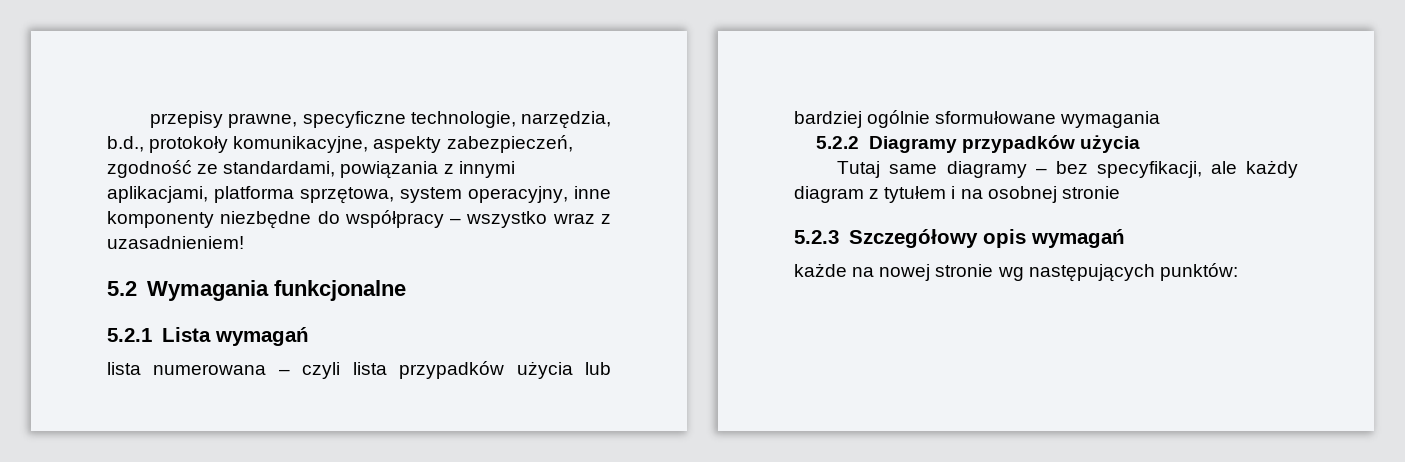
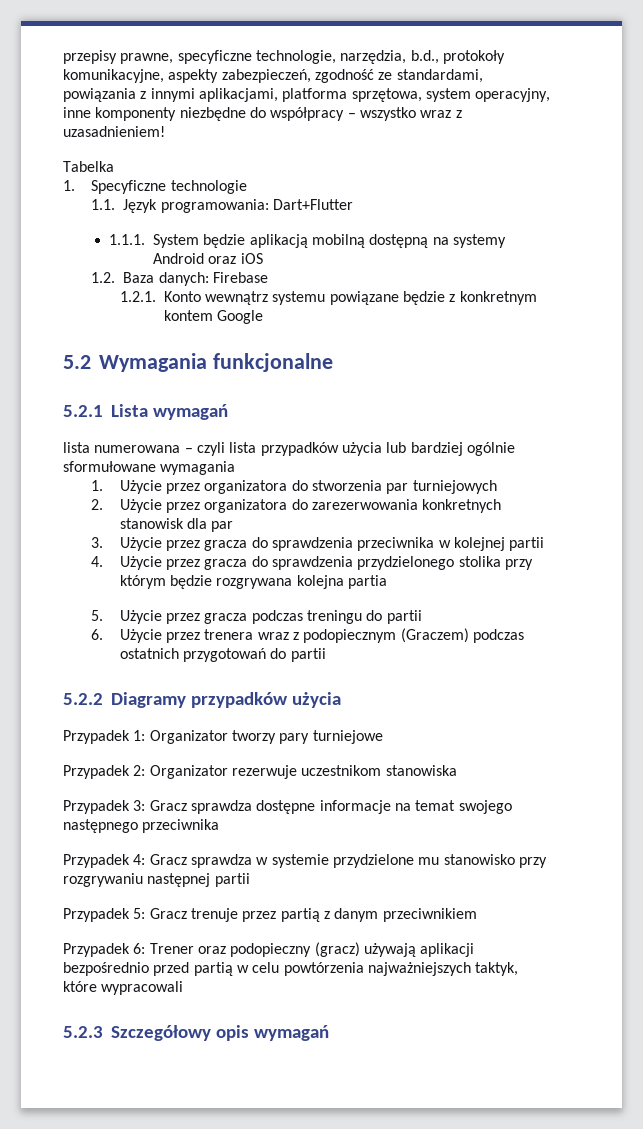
(244, 242) none -> [63,161,114,172] [63,180,247,194] [91,199,353,213] [108,234,506,248] [152,253,263,264] [91,272,268,286] [119,291,537,305] [163,310,263,324] // Tabelka // 1. Specyficzne technologie // 1.1. Język programowania: Dart+Flutter // 1.1.1. System będzie aplikacją mobilną dostępną na systemy Android oraz iOS // 1.2. Baza danych: Firebase // 1.2.1. Konto wewnątrz systemu powiązane będzie z konkretnym kontem Google
[816,135,1141,153] [837,160,1298,178] [794,186,1120,203] [794,229,1125,248] [794,263,1238,282] 5.2.2 Diagramy przypadków użycia // Tutaj same diagramy – bez specyfikacji, ale każdy diagram z tytułem i na osobnej stronie // 5.2.3 Szczegółowy opis wymagań // każde na nowej stronie wg następujących punktów: -> [91,480,497,494] [91,499,502,513] [119,518,234,532] [91,537,545,551] [91,556,533,570] [119,575,387,589] [91,610,422,624] [91,628,524,643] [119,648,326,662] [63,692,341,708] [63,730,383,744] [63,765,457,779] [63,800,512,814] [63,819,220,833] [63,854,547,868] [63,873,250,887] [63,908,477,922] [63,942,475,957] [63,962,519,976] [63,981,184,995] [63,1025,329,1041] 1. Użycie przez organizatora do stworzenia par turniejowych // 2. Użycie przez organizatora do zarezerwowania konkretnych stanowisk dla par // 3. Użycie przez gracza do sprawdzenia przeciwnika w kolejnej partii // 4. Użycie przez gracza do sprawdzenia przydzielonego stolika przy którym będzie rozgrywana kolejna partia // 5. Użycie przez gracza podczas treningu do partii // 6. Użycie przez trenera wraz z podopiecznym (Graczem) podczas ostatnich przygotowań do partii // 5.2.2 Diagramy przypadków użycia // Przypadek 1: Organizator tworzy pary turniejowe // Przypadek 2: Organizator rezerwuje uczestnikom stanowiska // Przypadek 3: Gracz sprawdza dostępne informacje na temat swojego następnego przeciwnika // Przypadek 4: Gracz sprawdza w systemie przydzielone mu stanowisko przy rozgrywaniu następnej partii // Przypadek 5: Gracz trenuje przez partią z danym przeciwnikiem // Przypadek 6: Trener oraz podopieczny (gracz) używają aplikacji bezpośrednio przed partią w celu powtórzenia najważniejszych taktyk, które wypracowali // 5.2.3 Szczegółowy opis wymagań

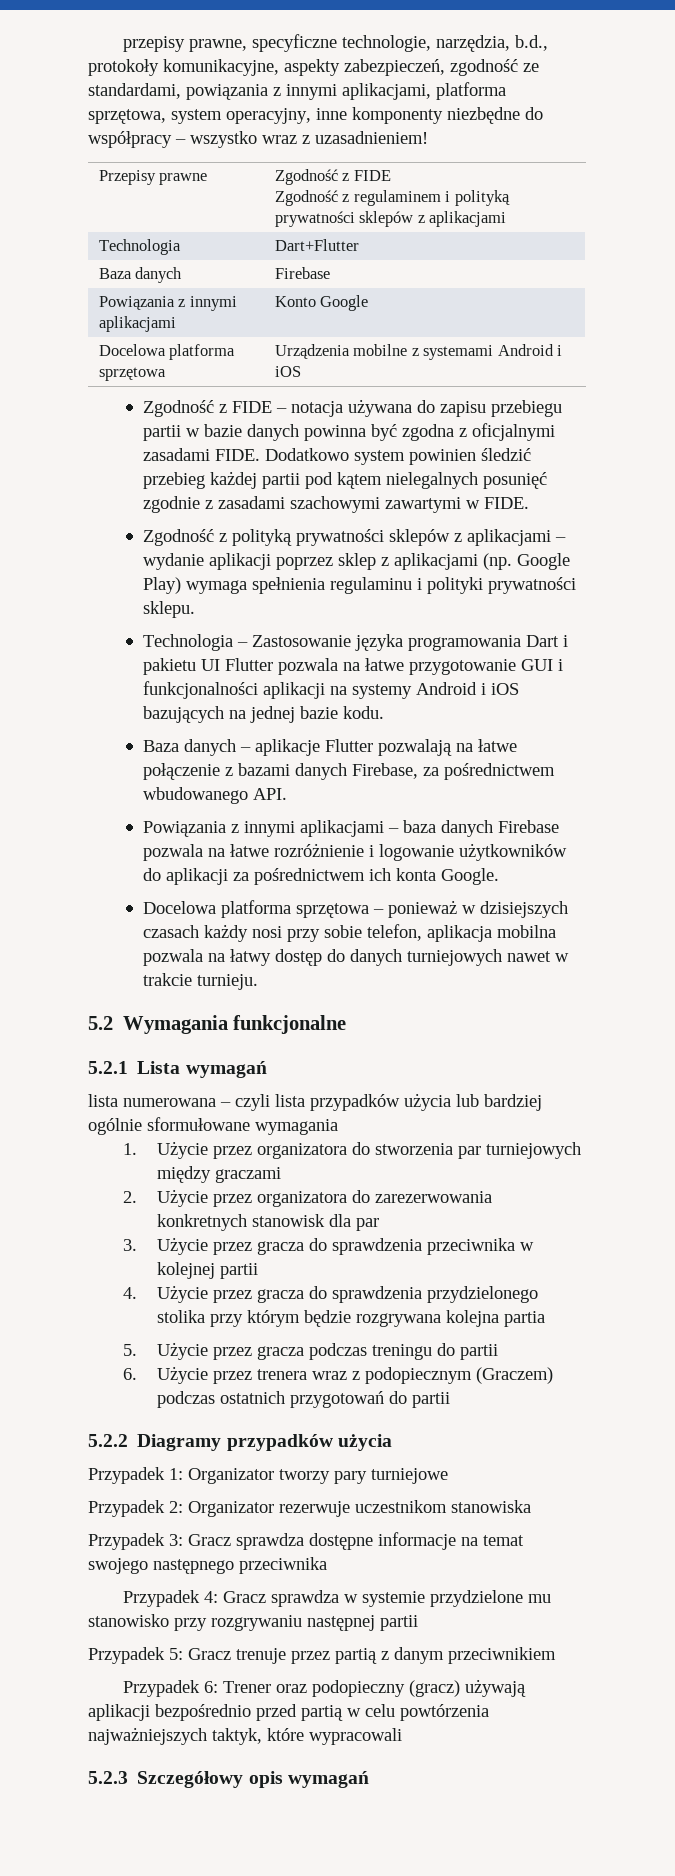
[63,161,114,172] [63,180,247,194] [91,199,353,213] [108,234,429,248] // Tabelka // 1. Specyficzne technologie // 1.1. Język programowania: Dart+Flutter // 1.1.1. System będzie aplikacją mobilną dostępną -> [98,170,208,185] [274,169,391,185] [274,190,510,206] [274,211,507,227] [98,239,181,255] [274,239,359,251] [98,267,183,283] [274,267,330,279] [98,296,237,311] [98,316,176,332] [274,295,369,311] [98,344,236,360] [98,367,166,381] [274,344,563,360] [274,366,301,377] [142,399,562,417] [142,423,555,441] [142,448,531,465] [142,471,547,489] [142,496,529,513] [142,529,566,546] [142,553,570,570] [142,577,576,594] [142,601,195,618] [142,634,568,651] [142,658,563,675] [142,681,325,699] // Przepisy prawne | Zgodność z FIDE // Zgodność z regulaminem i polityką prywatności sklepów z aplikacjami // Technologia | Dart+Flutter // Baza danych | Firebase // Powiązania z innymi aplikacjami | Konto Google // Docelowa platforma sprzętowa | Urządzenia mobilne z systemami Android i iOS // Zgodność z FIDE – notacja używana do zapisu przebiegu partii w bazie danych powinna być zgodna z oficjalnymi zasadami FIDE. Dodatkowo system powinien śledzić przebieg każdej partii pod kątem nielegalnych posunięć zgodnie z zasadami szachowymi zawartymi w FIDE. // Zgodność z polityką prywatności sklepów z aplikacjami – wydanie aplikacji poprzez sklep z aplikacjami (np. Google Play) wymaga spełnienia regulaminu i polityki prywatności sklepu. // Technologia – Zastosowanie języka programowania Dart i pakietu UI Flutter pozwala na łatwe przygotowanie GUI i funkcjonalności aplikacji
[208,253,263,264] [91,272,268,286] [119,291,537,305] [163,310,263,324] oraz iOS // 1.2. Baza danych: Firebase // 1.2.1. Konto wewnątrz systemu powiązane będzie z konkretnym kontem Google -> [480,683,519,695] [142,706,384,723] [142,739,517,756] [142,763,555,780] [142,787,287,804] [142,820,559,837] [142,843,567,861] [142,868,499,885] [142,900,568,918] [142,924,556,942] [142,949,569,966] [142,973,258,990] i iOS bazujących na jednej bazie kodu. // Baza danych – aplikacje Flutter pozwalają na łatwe połączenie z bazami danych Firebase, za pośrednictwem wbudowanego API. // Powiązania z innymi aplikacjami – baza danych Firebase pozwala na łatwe rozróżnienie i logowanie użytkowników do aplikacji za pośrednictwem ich konta Google. // Docelowa platforma sprzętowa – ponieważ w dzisiejszych czasach każdy nosi przy sobie telefon, aplikacja mobilna pozwala na łatwy dostęp do danych turniejowych nawet w trakcie turnieju.
(497, 487) none -> [157,1166,282,1183] między graczami

